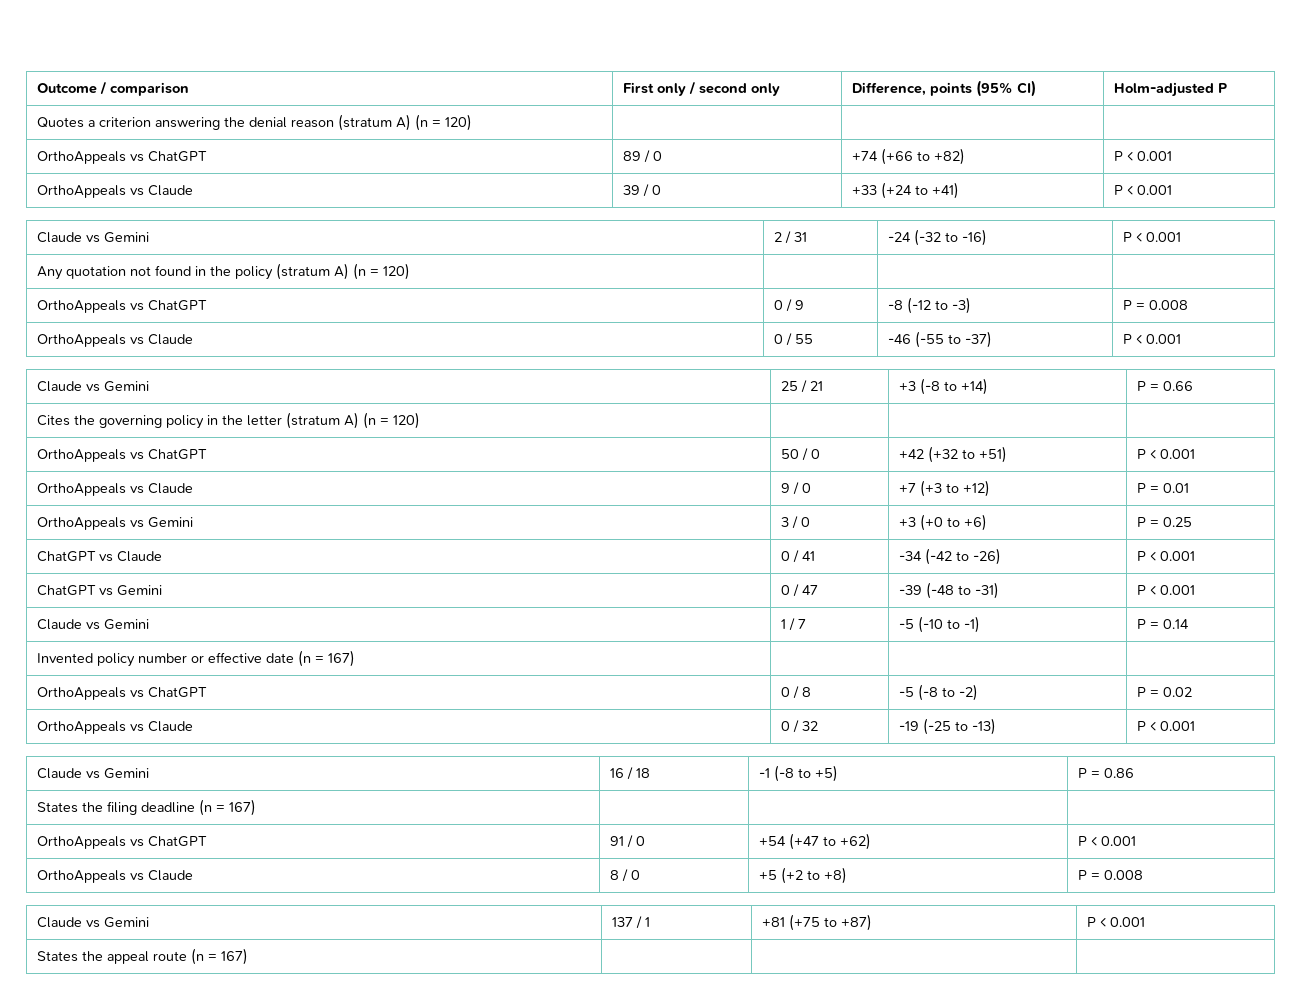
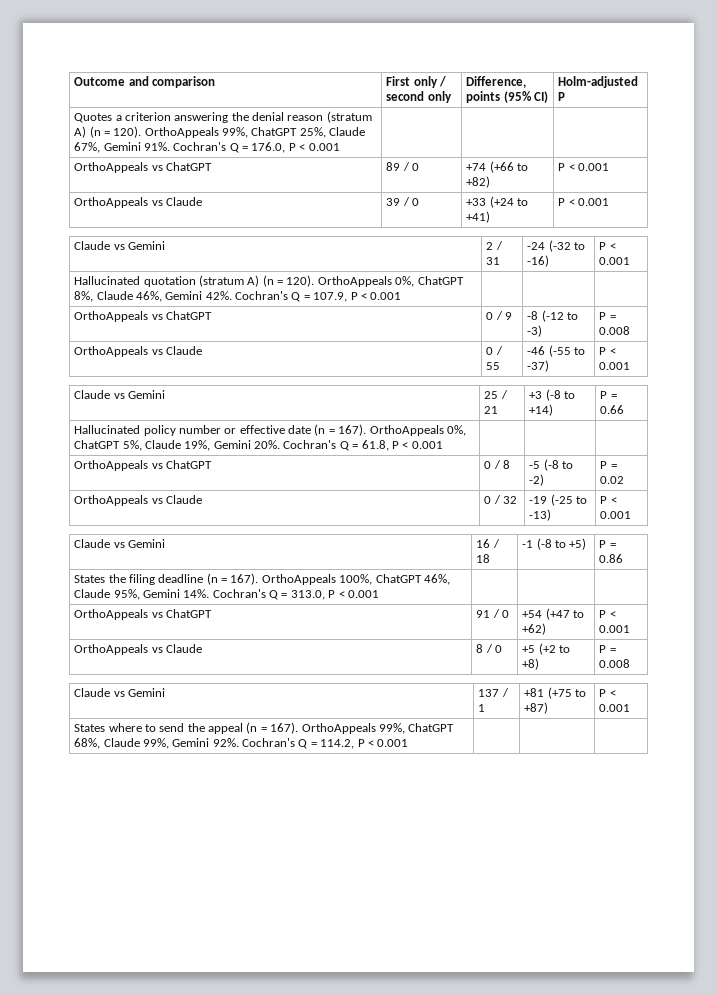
[99,81,107,95] / -> [128,76,149,86] and
[444,114,472,131] 120) -> [113,126,366,138] [74,142,340,153] 120). OrthoAppeals 99%, ChatGPT 25%, Claude 67%, Gemini 91%. Cochran's Q = 176.0, P < 0.001
[36,263,410,280] Any quotation not found in the policy (stratum A) (n = 120) -> [74,275,464,287] [74,291,402,302] Hallucinated quotation (stratum A) (n = 120). OrthoAppeals 0%, ChatGPT 8%, Claude 46%, Gemini 42%. Cochran's Q = 107.9, P < 0.001
[36,412,420,429] [36,449,207,462] [780,448,820,461] [898,446,1007,463] [1136,449,1195,459] [36,483,193,496] [780,482,811,495] [898,480,990,497] [1136,483,1189,493] [36,517,193,530] [780,516,810,529] [898,514,987,531] [1136,517,1192,527] [36,551,162,562] [780,550,815,563] [898,548,1001,565] [1136,551,1195,561] [36,585,162,596] [780,584,818,597] [898,582,999,599] [1136,585,1195,595] [36,619,149,630] [780,618,806,631] [898,616,980,633] [1136,619,1189,629] [36,653,93,663] Cites the governing policy in the letter (stratum A) (n = 120) | | | // OrthoAppeals vs ChatGPT | 50 / 0 | +42 (+32 to +51) | P < 0.001 // OrthoAppeals vs Claude | 9 / 0 | +7 (+3 to +12) | P = 0.01 // OrthoAppeals vs Gemini | 3 / 0 | +3 (+0 to +6) | P = 0.25 // ChatGPT vs Claude | 0 / 41 | -34 (-42 to -26) | P < 0.001 // ChatGPT vs Gemini | 0 / 47 | -39 (-48 to -31) | P < 0.001 // Claude vs Gemini | 1 / 7 | -5 (-10 to -1) | P = 0.14 // Invented -> [74,425,141,434] Hallucinated
[327,650,355,667] 167) -> [338,424,466,436] [74,440,443,451] 167). OrthoAppeals 0%, ChatGPT 5%, Claude 19%, Gemini 20%. Cochran's Q = 61.8, P < 0.001
[228,799,256,816] 167) -> [230,573,450,585] [74,589,379,600] 167). OrthoAppeals 100%, ChatGPT 46%, Claude 95%, Gemini 14%. Cochran's Q = 313.0, P < 0.001
(78, 956) none -> [108,723,185,732] where to send
[152,948,248,965] route (n = 167) -> [246,722,455,734] [74,738,409,749] (n = 167). OrthoAppeals 99%, ChatGPT 68%, Claude 99%, Gemini 92%. Cochran's Q = 114.2, P < 0.001

